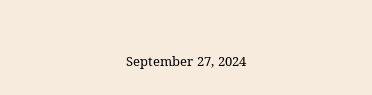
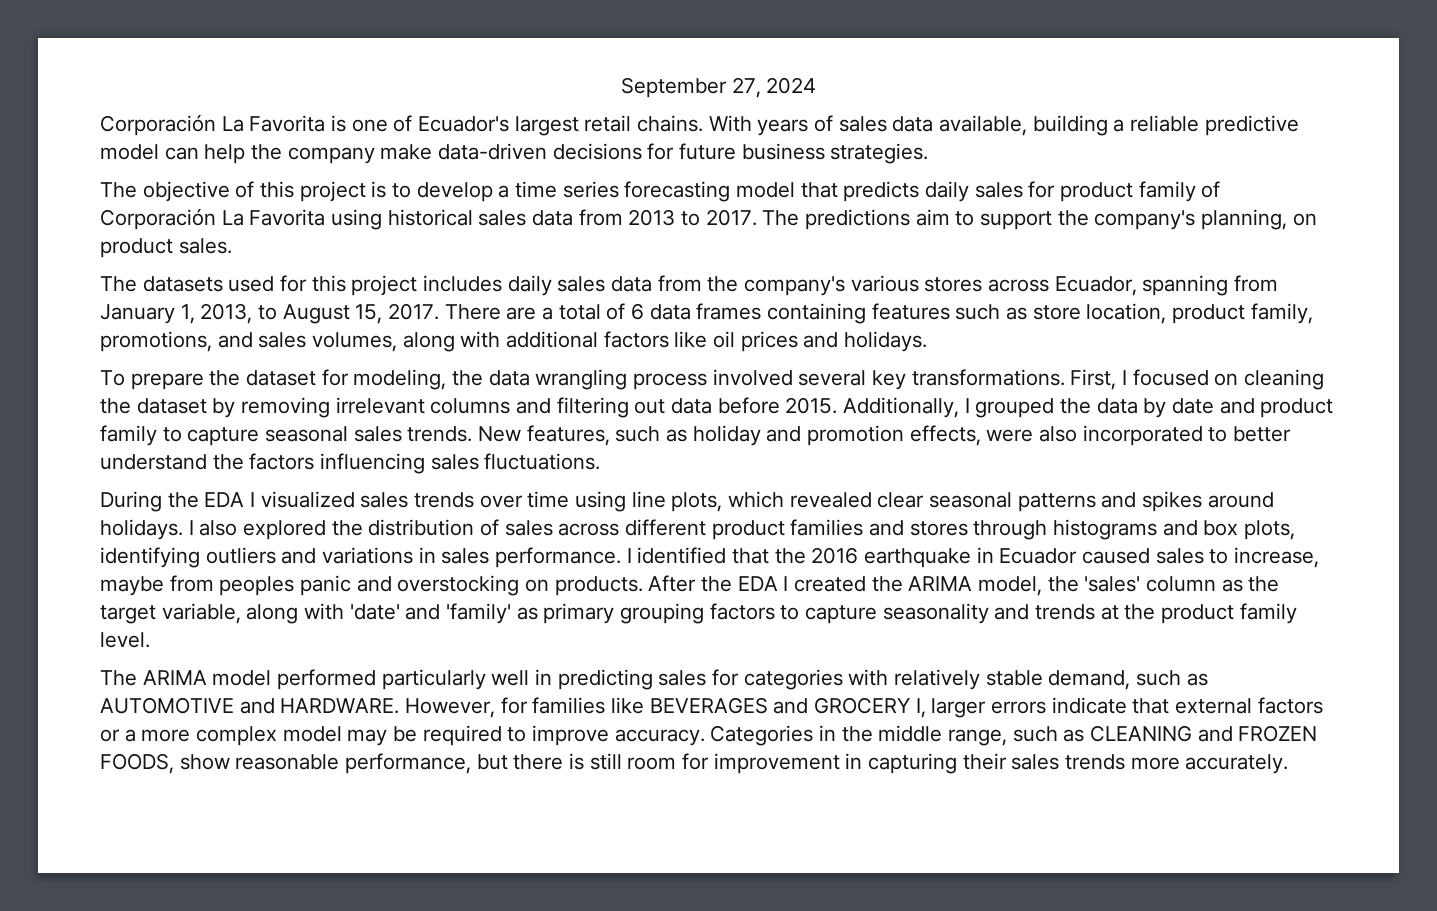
(247, 61) none -> [100,114,1299,136] [100,143,929,164] [100,181,1221,202] [100,208,1317,230] [100,238,232,258] [100,275,1279,296] [100,303,1313,324] [100,331,928,352] [100,369,1325,390] [100,397,1334,418] [100,425,1292,446] [100,453,601,474] [100,491,1274,512] [100,519,1296,540] [100,547,1320,568] [100,575,1280,596] [100,603,1297,624] [100,632,150,648] [100,669,1208,690] [100,697,1323,718] [100,725,1318,746] [100,753,1289,774] // Corporación La Favorita is one of Ecuador's largest retail chains. With years of sales data available, building a reliable predictive model can help the company make data-driven decisions for future business strategies. // The objective of this project is to develop a time series forecasting model that predicts daily sales for product family of Corporación La Favorita using historical sales data from 2013 to 2017. The predictions aim to support the company's planning, on product sales. // The datasets used for this project includes daily sales data from the company's various stores across Ecuador, spanning from January 1, 2013, to August 15, 2017. There are a total of 6 data frames containing features such as store location, product family, promotions, and sales volumes, along with additional factors like oil prices and holidays. // To prepare the dataset for modeling, the data wrangling process involved several key transformations. First, I focused on cleaning the dataset by removing irrelevant columns and filtering out data before 2015. Additionally, I grouped the data by date and product family to capture seasonal sales trends. New features, such as holiday and promotion effects, were also incorporated to better understand the factors influencing sales fluctuations. // During the EDA I visualized sales trends over time using line plots, which revealed clear seasonal patterns and spikes around holidays. I also explored the distribution of sales across different product families and stores through histograms and box plots, identifying outliers and variations in sales performance. I identified that the 2016 earthquake in Ecuador caused sales to increase, maybe from peoples panic and overstocking on products. After the EDA I created the ARIMA model, the 'sales' column as the target variable, along with 'date' and 'family' as primary grouping factors to capture seasonality and trends at the product family level. // The ARIMA model performed particularly well in predicting sales for categories with relatively stable demand, such as AUTOMOTIVE and HARDWARE. However, for families like BEVERAGES and GROCERY I, larger errors indicate that external factors or a more complex model may be required to improve accuracy. Categories in the middle range, such as CLEANING and FROZEN FOODS, show reasonable performance, but there is still room for improvement in capturing their sales trends more accurately.

